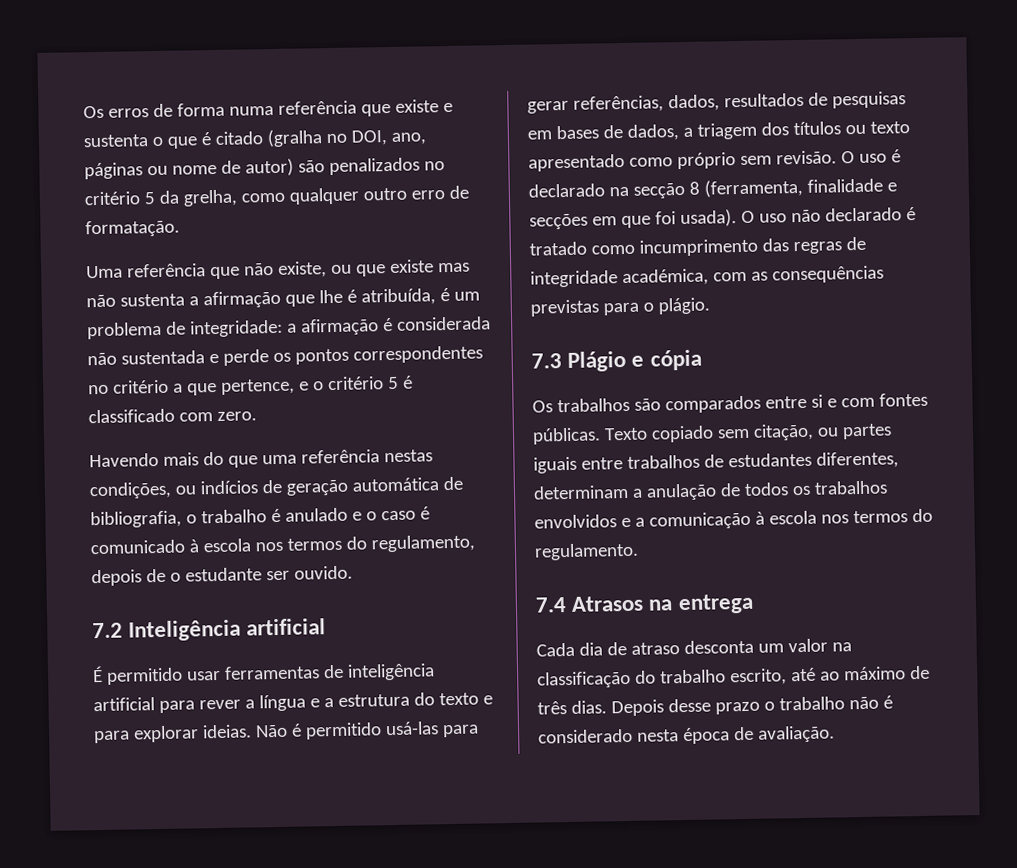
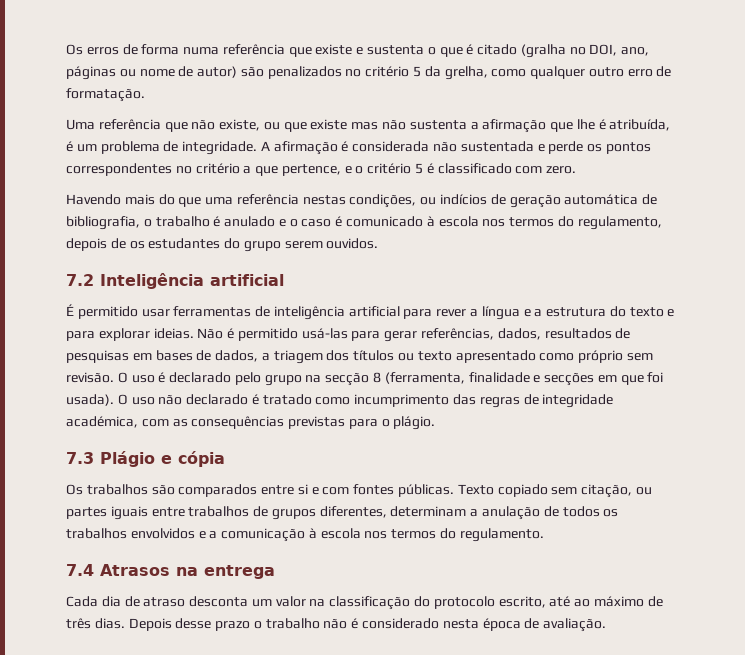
[189,319,297,338] integridade: a -> [182,141,270,155] integridade. A
[169,565,353,582] o estudante ser ouvido. -> [129,238,379,252] os estudantes do grupo serem ouvidos.
(605, 190) none -> [234,372,302,386] pelo grupo
[727,452,812,468] estudantes -> [271,509,316,520] grupos
[659,669,726,684] trabalho -> [433,596,495,609] protocolo

